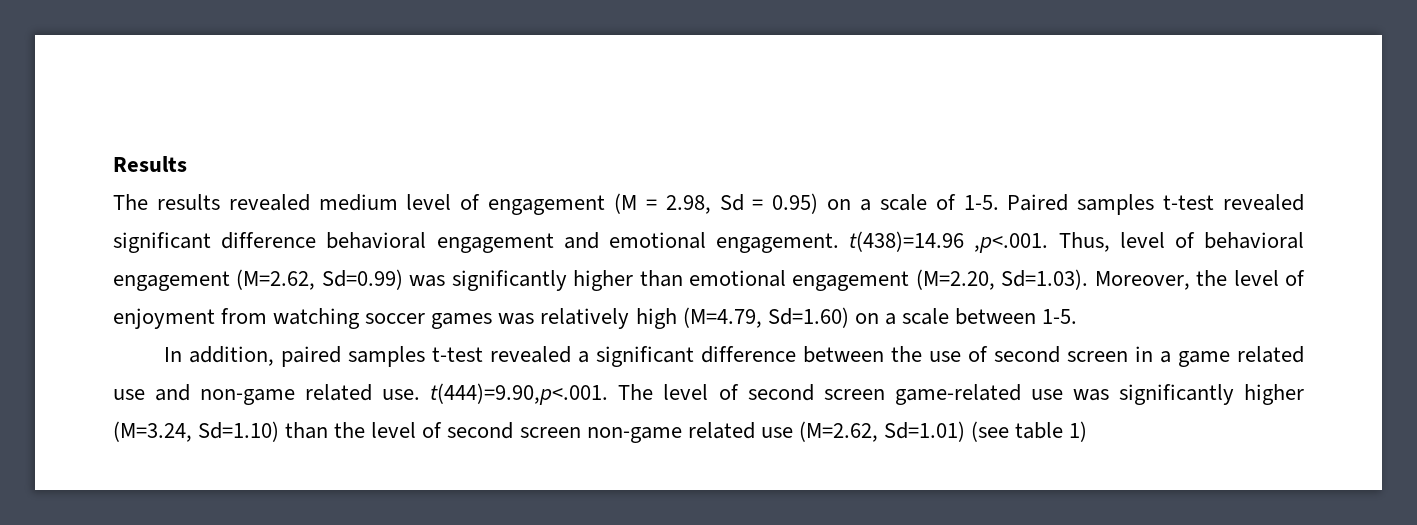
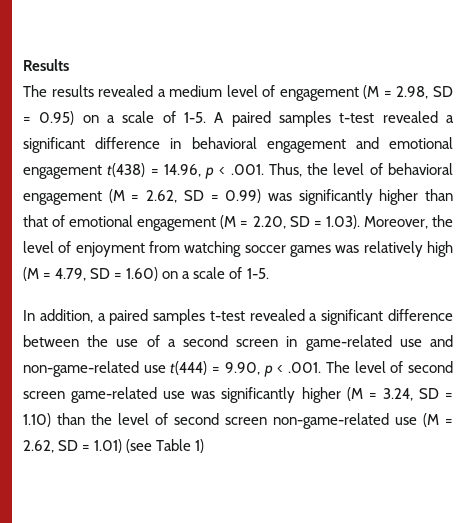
(310, 202) none -> [157,89,166,97] a
[719,194,744,211] Sd -> [433,86,453,97] SD
[1007,194,1305,215] [113,232,317,253] Paired samples t-test revealed significant difference -> [214,111,454,127] [23,137,182,153] A paired samples t-test revealed a significant difference in
[716,231,1304,253] [113,269,1089,291] engagement. t(438)=14.96 ,p<.001. Thus, level of behavioral engagement (M=2.62, Sd=0.99) was significantly higher than emotional engagement (M=2.20, Sd=1.03). -> [23,163,453,179] [23,189,453,205] [23,215,360,231] engagement t(438) = 14.96, p < .001. Thus, the level of behavioral engagement (M = 2.62, SD = 0.99) was significantly higher than that of emotional engagement (M = 2.20, SD = 1.03).
[682,307,1036,328] (M=4.79, Sd=1.60) on a scale between -> [23,267,243,281] (M = 4.79, SD = 1.60) on a scale of
(274, 356) none -> [97,313,106,321] a
(988, 354) none -> [167,339,176,347] a
[1159,346,1304,367] [113,383,609,405] a game related use and non-game related use. t(444)=9.90,p<.001. -> [305,335,453,351] [23,361,322,377] game-related use and non-game-related use t(444) = 9.90, p < .001.
[113,421,280,442] (M=3.24, Sd=1.10) -> [346,387,454,401] [23,413,51,427] (M = 3.24, SD = 1.10)
[586,421,1064,443] non-game related use (M=2.62, Sd=1.01) (see table -> [273,413,453,429] [23,439,192,453] non-game-related use (M = 2.62, SD = 1.01) (see Table

